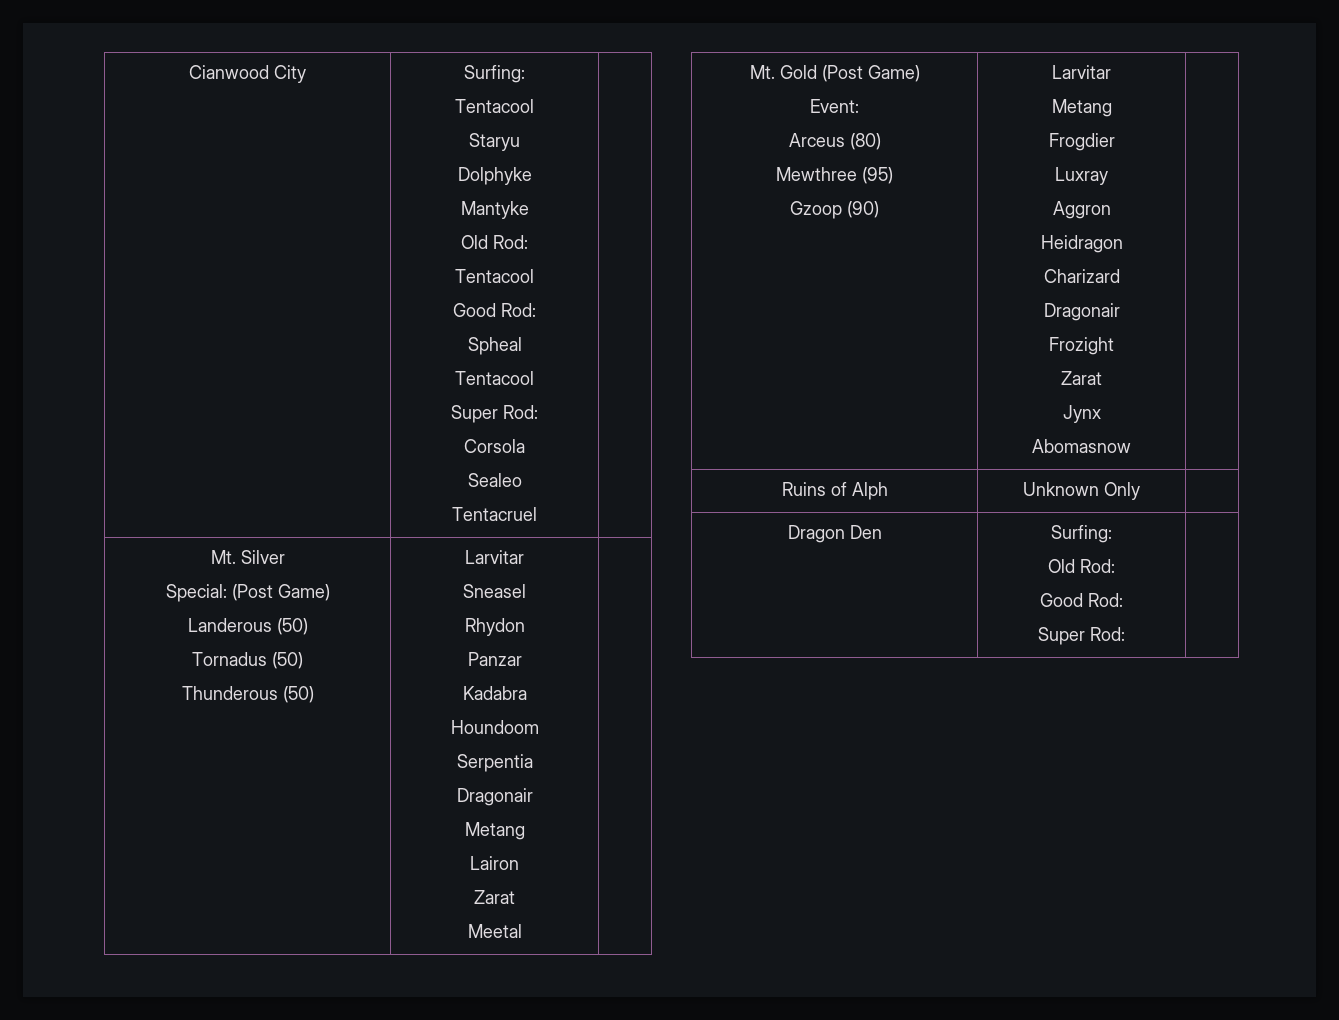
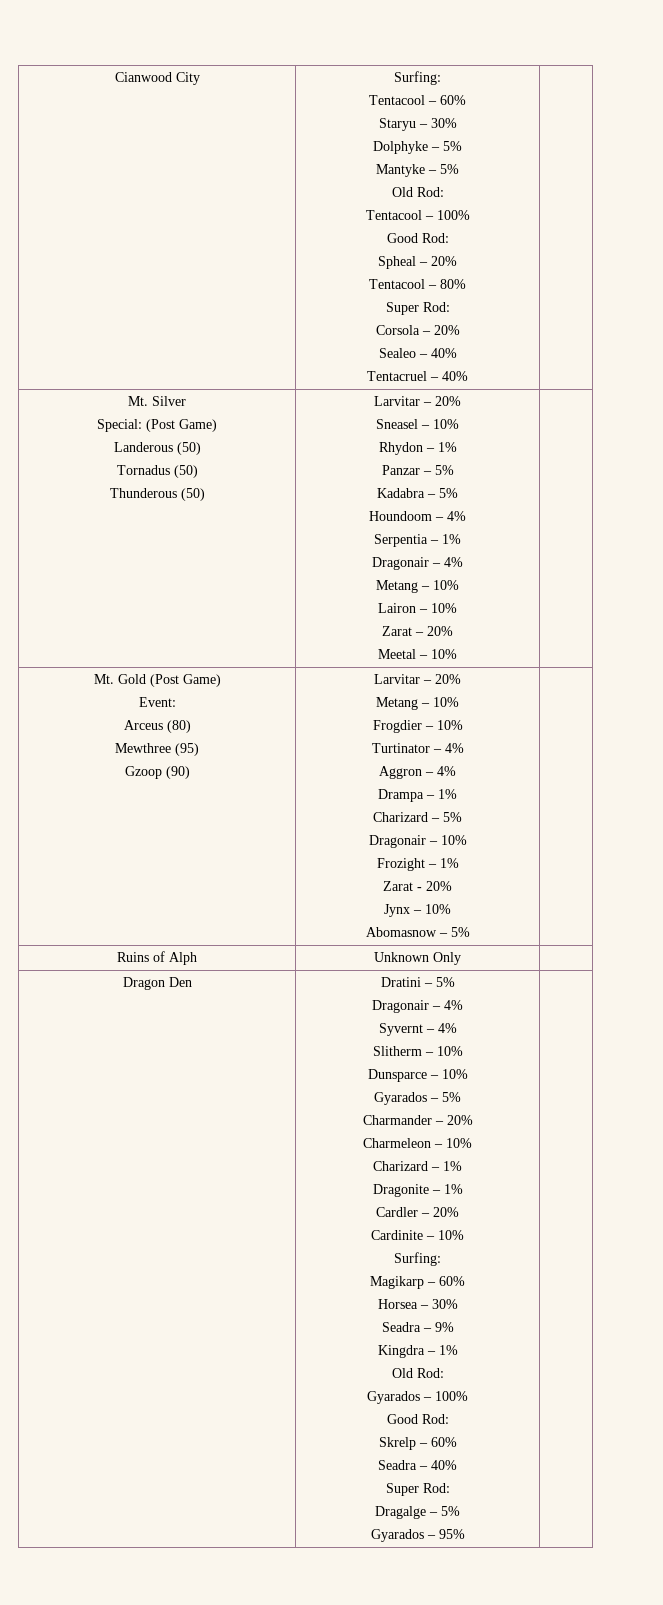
(534, 106) none -> [428,95,466,105] – 60%
(520, 142) none -> [418,118,457,128] – 30%
(532, 176) none -> [431,141,462,151] – 5%
(529, 210) none -> [428,164,459,174] – 5%
(534, 276) none -> [424,210,470,220] – 100%
[455,371,534,385] // Tentacool -> [419,256,457,266] [369,279,466,289] – 20% // Tentacool – 80%
(525, 446) none -> [421,325,460,335] – 20%
(522, 480) none -> [418,348,457,358] – 40%
(537, 514) none -> [430,371,468,381] – 40%
(524, 557) none -> [423,396,461,406] – 20%
(526, 591) none -> [421,419,459,429] – 10%
(525, 627) none -> [425,442,457,452] – 1%
(522, 659) none -> [422,465,454,475] – 5%
(527, 693) none -> [427,488,458,498] – 5%
(539, 727) none -> [435,511,466,521] – 4%
[456,788,533,806] [464,822,525,840] // Dragonair // Metang -> [430,534,461,544] [372,557,463,570] [376,580,459,593] – 1% // Dragonair – 4% // Metang – 10%
[474,890,515,904] // Zarat -> [419,603,457,613] [382,626,453,636] – 10% // Zarat – 20%
(522, 931) none -> [419,649,457,659] – 10%
[1051,99,1112,117] // Metang -> [423,674,461,684] [376,697,459,710] – 20% // Metang – 10%
[1055,167,1108,185] [1052,201,1111,219] [1040,235,1123,253] [1043,269,1120,283] [1043,303,1120,321] // Luxray // Aggron // Heidragon // Charizard // Dragonair -> [424,720,463,730] [371,743,464,753] [379,766,456,779] [378,789,457,802] [373,812,462,822] [368,835,467,848] – 10% // Turtinator – 4% // Aggron – 4% // Drampa – 1% // Charizard – 5% // Dragonair – 10%
[1061,371,1102,385] // Zarat -> [427,858,459,868] [383,881,452,891] – 1% // Zarat - 20%
(1101, 414) none -> [413,904,451,914] – 10%
(1131, 446) none -> [438,927,470,937] – 5%
[1051,525,1112,543] [1048,559,1115,573] [1040,593,1123,607] [1038,627,1125,645] Surfing: // Old Rod: // Good Rod: // Super Rod: -> [380,977,455,987] [372,1000,463,1013] [378,1023,457,1036] [372,1046,463,1056] [367,1069,468,1082] [374,1092,461,1105] [362,1115,473,1125] [363,1138,472,1148] [373,1161,462,1171] [372,1184,463,1197] [376,1207,459,1217] [371,1230,464,1240] [394,1252,441,1266] [370,1276,465,1289] [377,1299,458,1309] [381,1322,454,1332] [377,1345,458,1358] [391,1368,444,1378] [367,1391,468,1404] [386,1414,449,1424] [378,1437,457,1450] [378,1460,457,1470] [385,1483,450,1496] [375,1506,460,1519] [370,1529,465,1542] Dratini – 5% // Dragonair – 4% // Syvernt – 4% // Slitherm – 10% // Dunsparce – 10% // Gyarados – 5% // Charmander – 20% // Charmeleon – 10% // Charizard – 1% // Dragonite – 1% // Cardler – 20% // Cardinite – 10% // Surfing: // Magikarp – 60% // Horsea – 30% // Seadra – 9% // Kingdra – 1% // Old Rod: // Gyarados – 100% // Good Rod: // Skrelp – 60% // Seadra – 40% // Super Rod: // Dragalge – 5% // Gyarados – 95%

